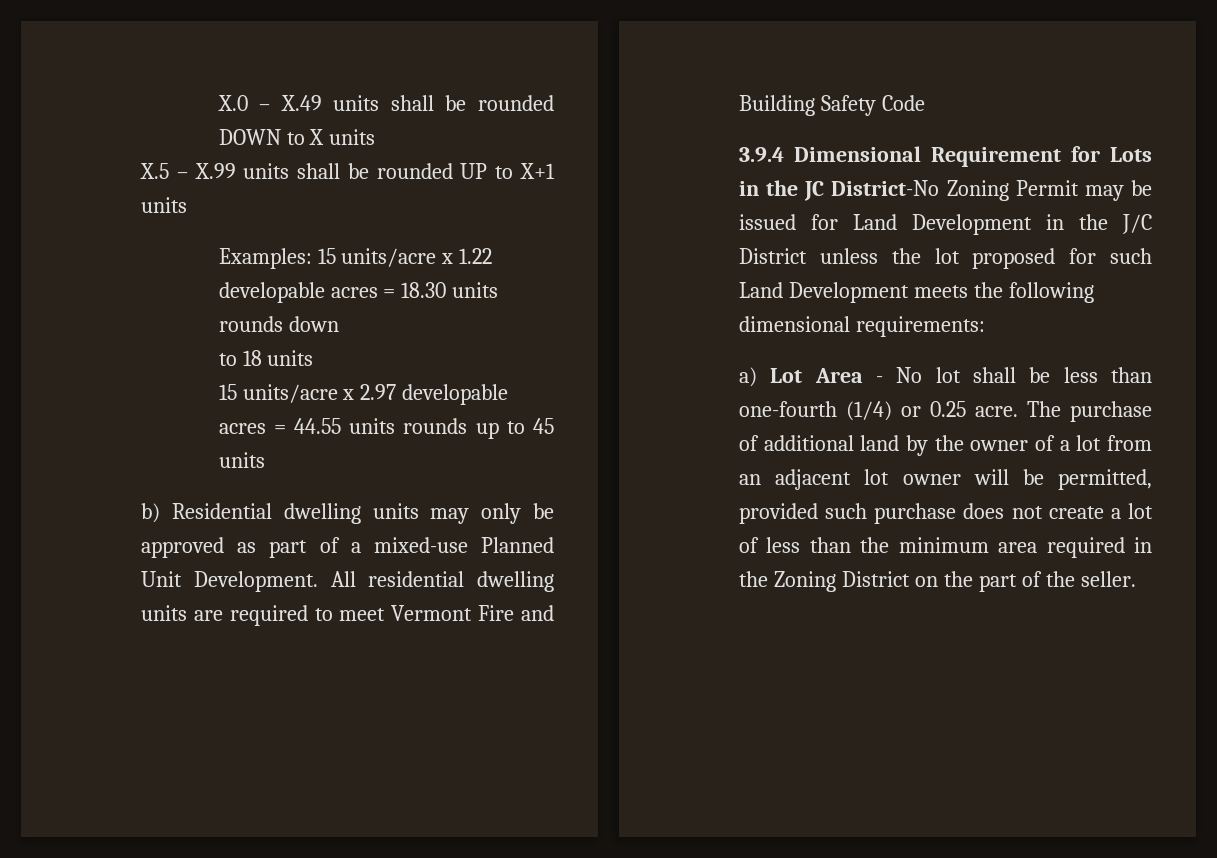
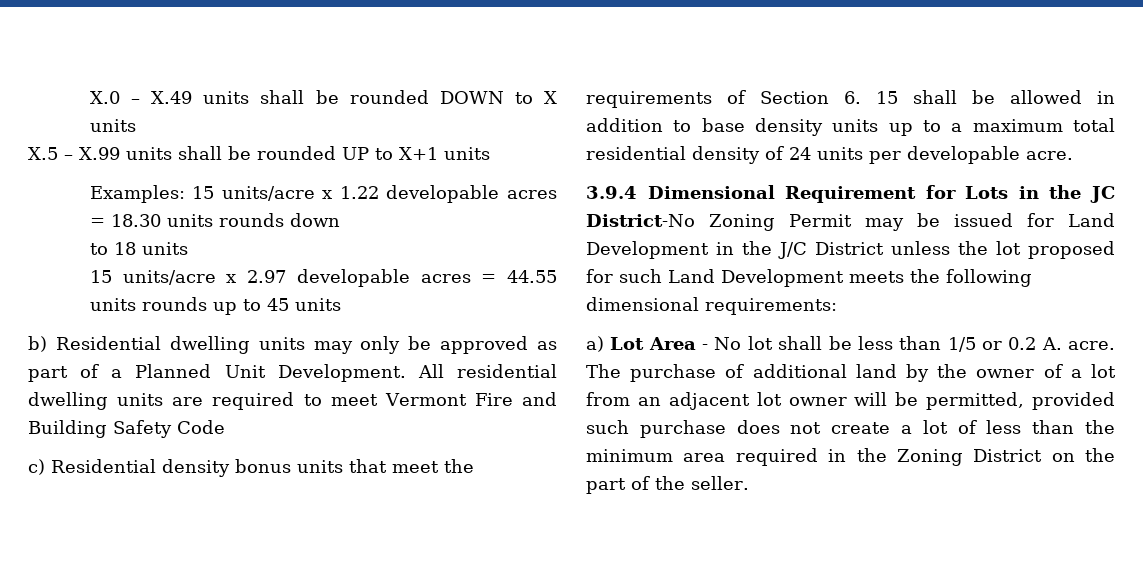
[373,537,468,553] mixed-use -> (123, 373) none
(925, 103) none -> [28,459,474,477] [586,90,1115,108] [586,118,1115,136] [586,146,1073,164] // c) Residential density bonus units that meet the requirements of Section 6. 15 shall be allowed in addition to base density units up to a maximum total residential density of 24 units per developable acre.
[739,401,966,421] one-fourth (1/4) or 0.25 -> [947,337,1062,352] 1/5 or 0.2 A.

